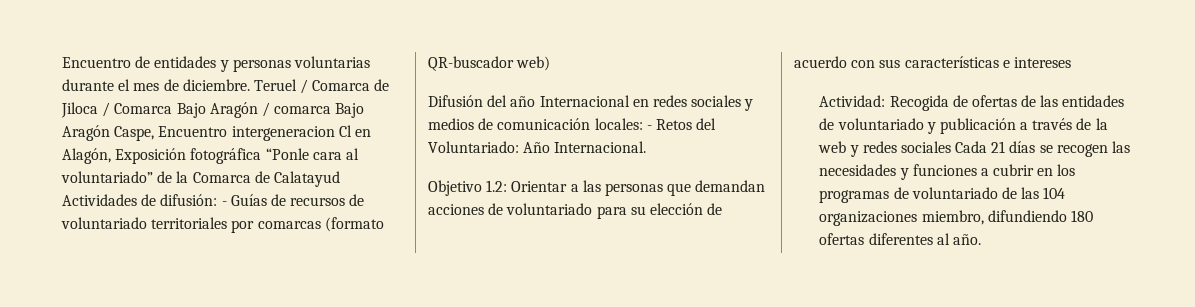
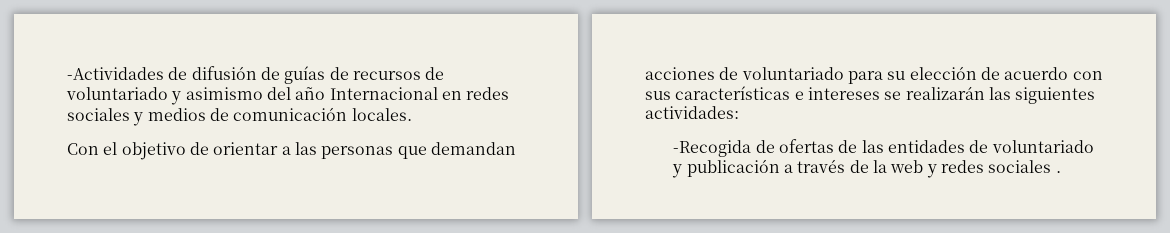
[62,56,370,72] [62,79,390,94] [61,102,365,118] [62,125,371,141] [62,148,359,164] [61,171,340,187] [62,194,365,206] [61,217,384,233] [428,56,551,71] [428,95,483,107] Encuentro de entidades y personas voluntarias durante el mes de diciembre. Teruel / Comarca de Jiloca / Comarca Bajo Aragón / comarca Bajo Aragón Caspe, Encuentro intergeneracion Cl en Alagón, Exposición fotográfica “Ponle cara al voluntariado” de la Comarca de Calatayud Actividades de difusión: - Guías de recursos de voluntariado territoriales por comarcas (formato QR-buscador web) // Difusión -> [67,66,445,84] [66,87,263,105] -Actividades de difusión de guías de recursos de voluntariado y asimismo
[594,118,717,130] [428,141,647,153] [428,180,568,196] locales: - Retos del Voluntariado: Año Internacional. // Objetivo 1.2: Orientar -> [351,108,412,121] [67,142,279,160] locales. // Con el objetivo de orientar
[819,95,949,111] // Actividad: Recogida -> [884,86,1096,104] [645,106,739,119] [673,140,752,157] se realizarán las siguientes actividades: // -Recogida
[955,141,1131,157] [819,164,1076,180] [819,187,1066,203] [819,210,1093,226] [819,233,981,245] Cada 21 días se recogen las necesidades y funciones a cubrir en los programas de voluntariado de las 104 organizaciones miembro, difundiendo 180 ofertas diferentes al año. -> [1055,171,1061,173] .

